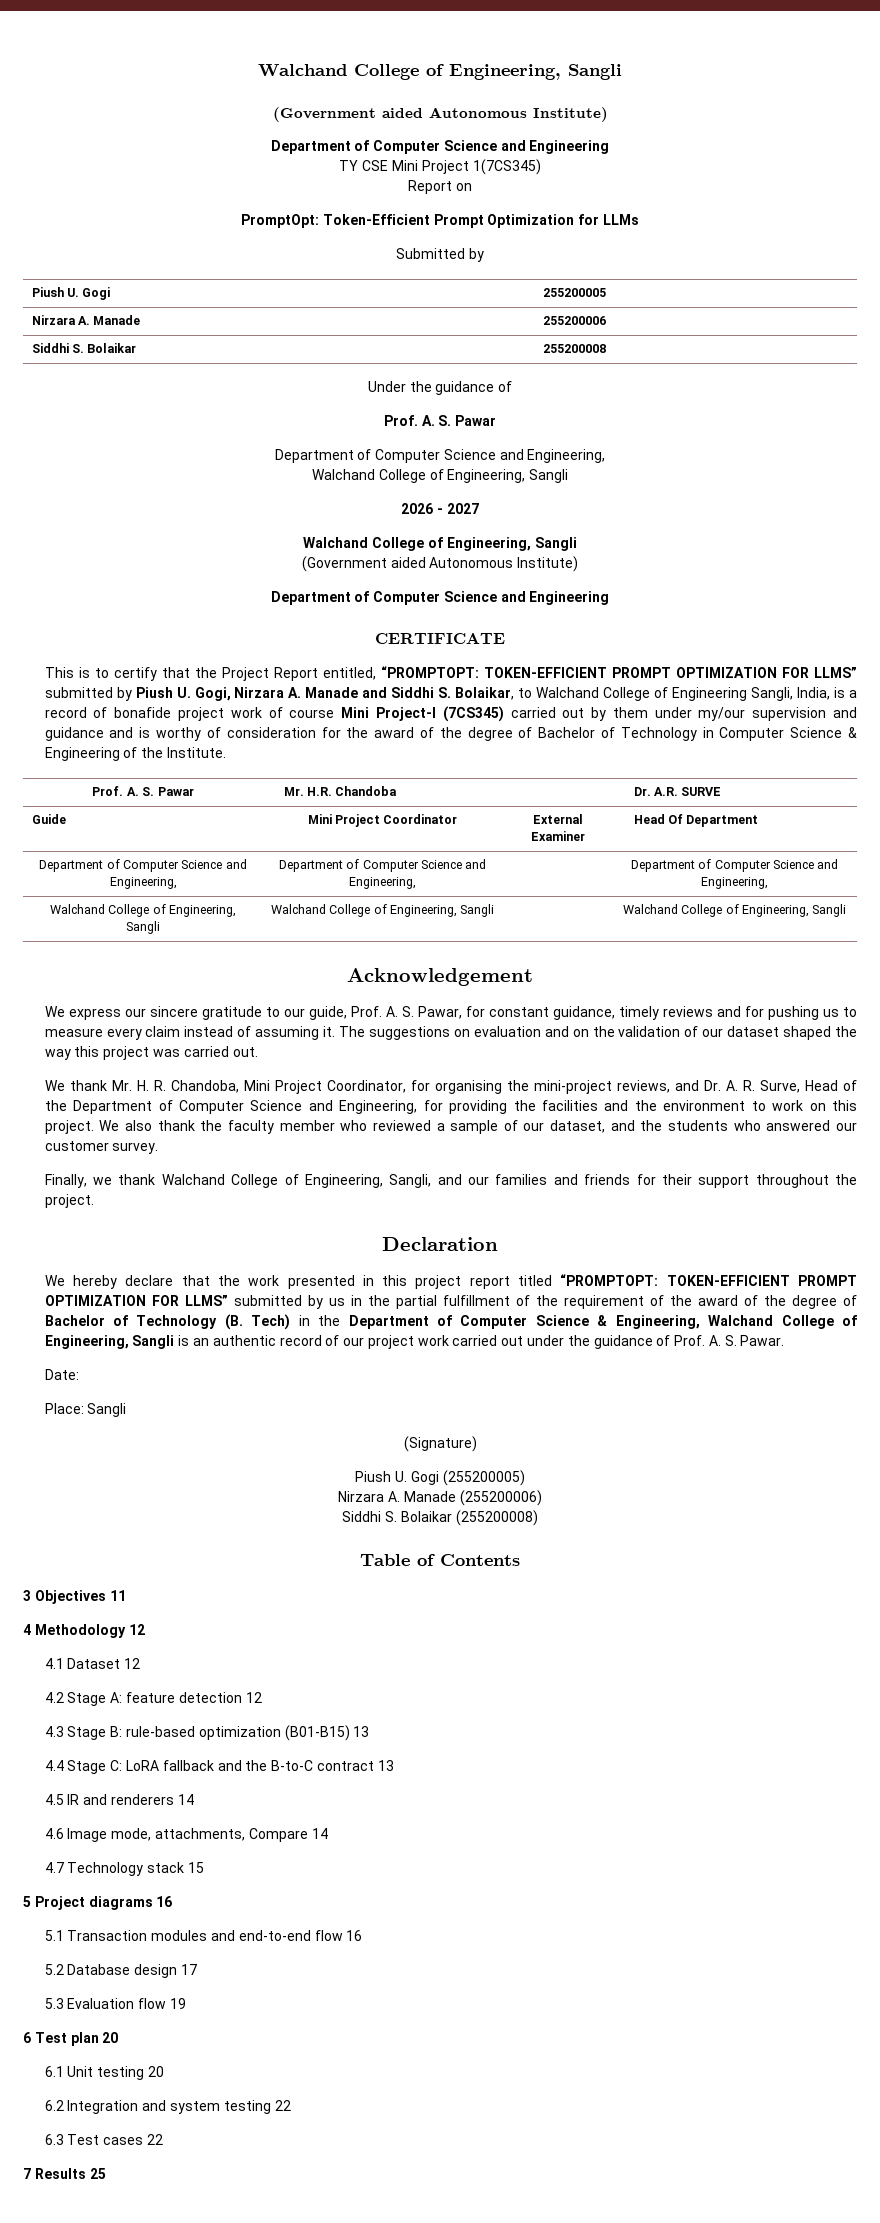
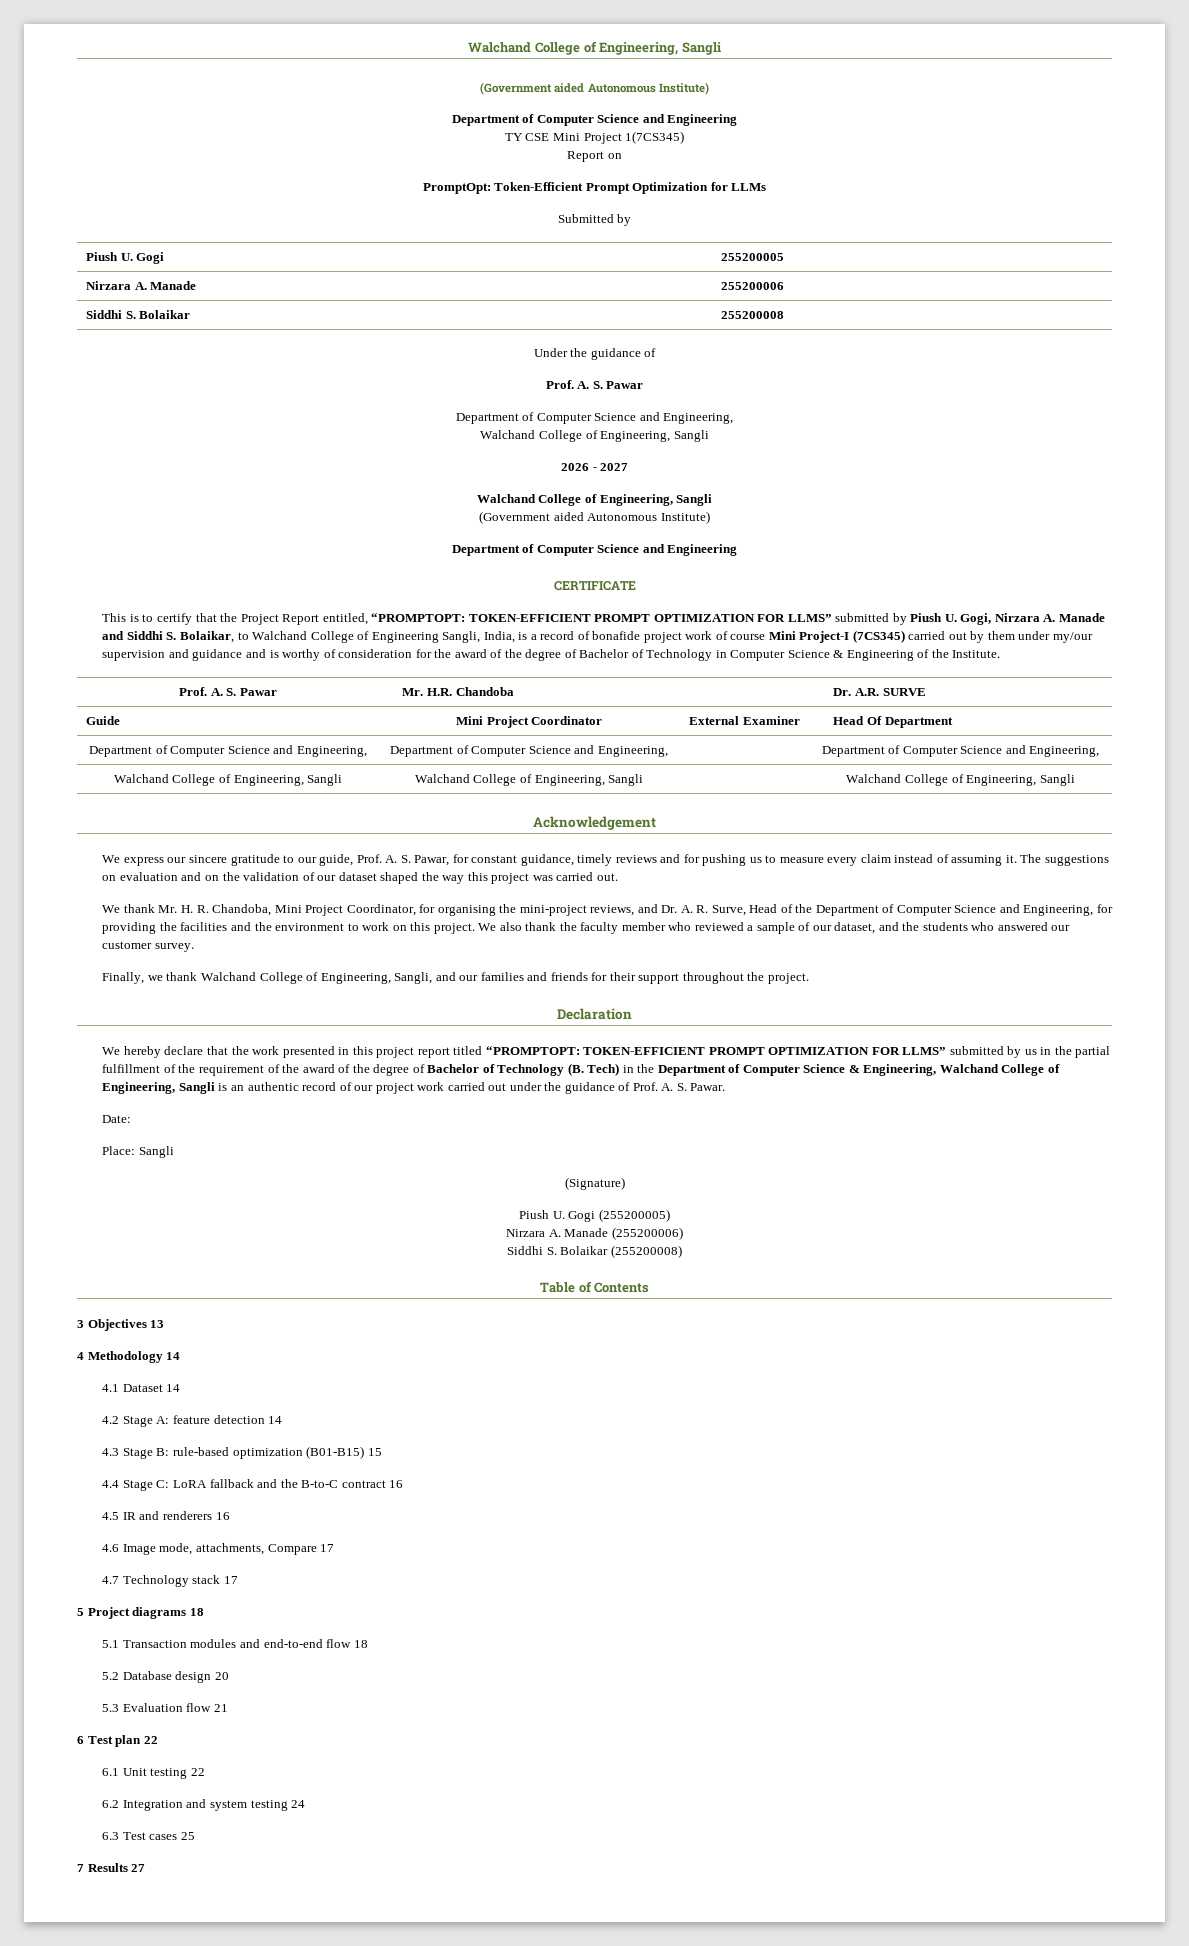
[109,1590,126,1601] 11 -> [150,1320,165,1328] 13
[128,1624,145,1635] 12 -> [166,1352,181,1360] 14
[124,1658,141,1669] 12 -> [166,1384,181,1392] 14
[245,1692,262,1703] 12 -> [268,1416,283,1424] 14
[353,1726,370,1737] 13 -> [367,1448,382,1456] 15
[377,1760,394,1771] 13 -> [389,1480,404,1488] 16
[177,1794,194,1805] 14 -> [215,1512,230,1520] 16
[311,1828,328,1839] 14 -> [320,1544,335,1552] 17
[187,1862,204,1873] 15 -> [223,1576,238,1584] 17
[156,1896,173,1907] 16 -> [189,1608,204,1616] 18
[346,1930,363,1941] 16 -> [353,1640,368,1648] 18
[180,1964,197,1975] 17 -> [214,1672,229,1680] 20
[169,1998,186,2009] 19 -> [213,1704,228,1712] 21
[102,2032,119,2043] 20 -> [143,1736,158,1744] 22
[147,2066,164,2077] 20 -> [190,1768,205,1776] 22
[274,2100,291,2111] 22 -> [291,1800,306,1808] 24
[146,2134,163,2145] 22 -> [180,1832,195,1840] 25
[89,2168,106,2179] 25 -> [131,1864,146,1872] 27

